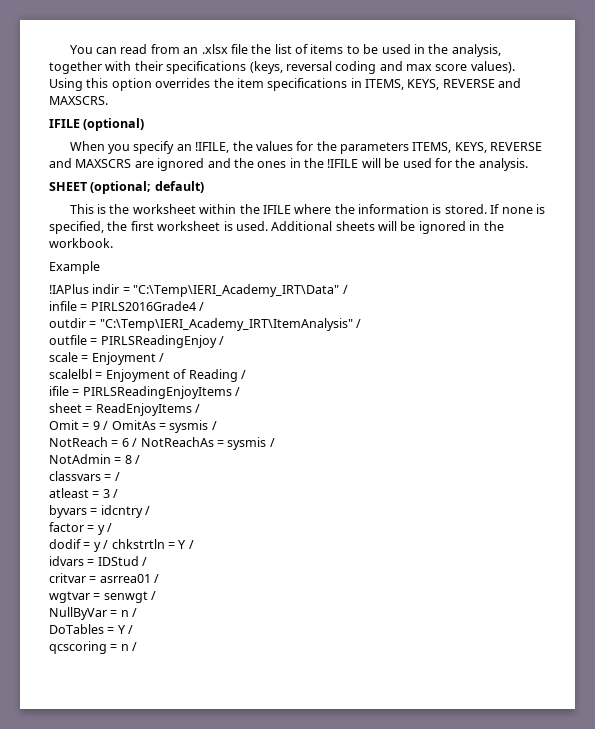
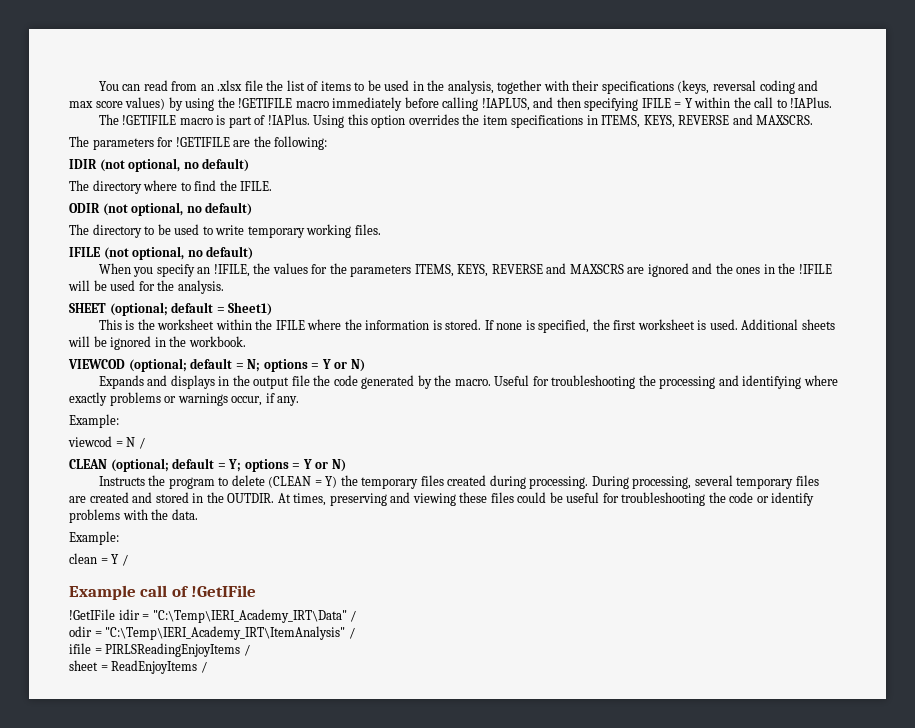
[470,61,515,73] values). -> [125,97,833,111] [98,114,310,128] values) by using the !GETIFILE macro immediately before calling !IAPLUS, and then specifying IFILE = Y within the call to !IAPlus. // The !GETIFILE macro is part of !IAPlus.
[49,118,145,131] IFILE (optional) -> [69,136,328,150] [69,158,250,172] [69,180,273,194] [69,202,253,216] [69,224,381,238] [69,246,254,260] The parameters for !GETIFILE are the following: // IDIR (not optional, no default) // The directory where to find the IFILE. // ODIR (not optional, no default) // The directory to be used to write temporary working files. // IFILE (not optional, no default)
[154,181,204,193] default) -> [171,302,273,316] default = Sheet1)
[49,261,100,274] [49,284,348,297] [49,301,205,311] [49,318,362,331] [49,335,225,348] [49,352,165,365] [49,369,238,382] Example // !IAPlus indir = "C:\Temp\IERI_Academy_IRT\Data" / // infile = PIRLS2016Grade4 / // outdir = "C:\Temp\IERI_Academy_IRT\ItemAnalysis" / // outfile = PIRLSReadingEnjoy / // scale = Enjoyment / // scalelbl = Enjoyment of Reading -> [68,358,365,372] [98,375,838,389] [69,392,300,406] [69,414,119,428] [68,436,145,449] [69,458,346,472] [98,475,819,489] [69,492,815,506] [69,509,198,523] [69,531,119,545] [69,553,128,566] [69,585,257,600] [69,609,357,623] [69,626,346,640] VIEWCOD (optional; default = N; options = Y or N) // Expands and displays in the output file the code generated by the macro. Useful for troubleshooting the processing and identifying where exactly problems or warnings occur, if any. // Example: // viewcod = N / // CLEAN (optional; default = Y; options = Y or N) // Instructs the program to delete (CLEAN = Y) the temporary files created during processing. During processing, several temporary files are created and stored in the OUTDIR. At times, preserving and viewing these files could be useful for troubleshooting the code or identify problems with the data. // Example: // clean = Y / // Example call of !GetIFile // !GetIFile idir = "C:\Temp\IERI_Academy_IRT\Data" / // odir = "C:\Temp\IERI_Academy_IRT\ItemAnalysis"
[49,420,217,433] [49,437,275,450] [49,454,141,464] [49,471,120,481] [49,488,119,498] [49,505,151,518] [49,522,113,535] [49,539,194,552] [49,556,148,566] [49,573,160,583] [49,591,157,603] [49,607,138,620] [49,624,134,634] [49,641,138,654] // Omit = 9 / OmitAs = sysmis / // NotReach = 6 / NotReachAs = sysmis / // NotAdmin = 8 / // classvars = / // atleast = 3 / // byvars = idcntry / // factor = y / // dodif = y / chkstrtln = Y / // idvars = IDStud / // critvar = asrrea01 / // wgtvar = senwgt / // NullByVar = n / // DoTables = Y / // qcscoring = n / -> (207, 667) none

